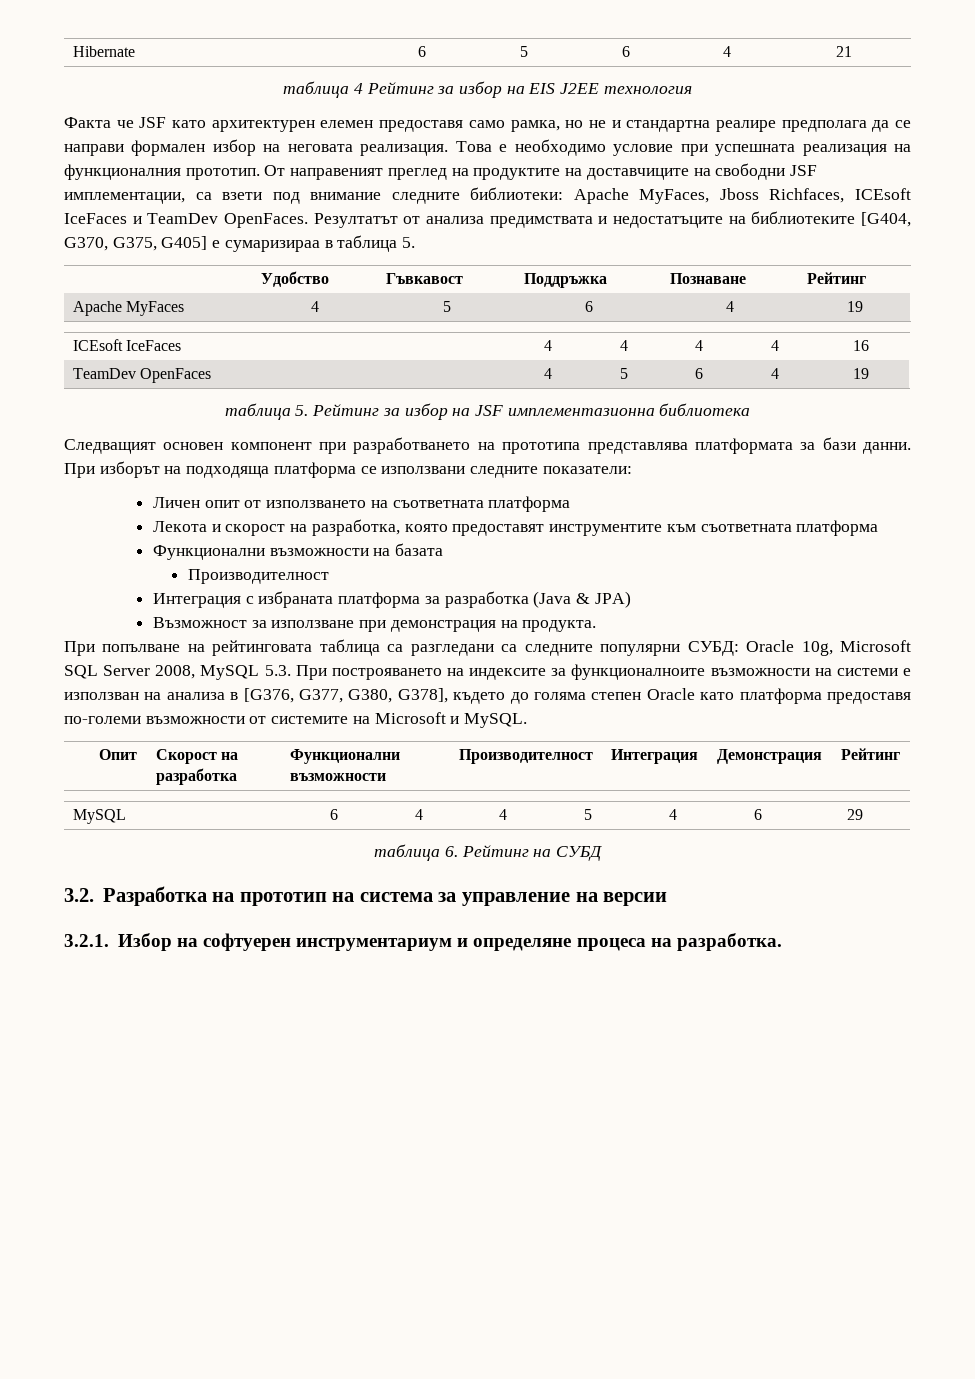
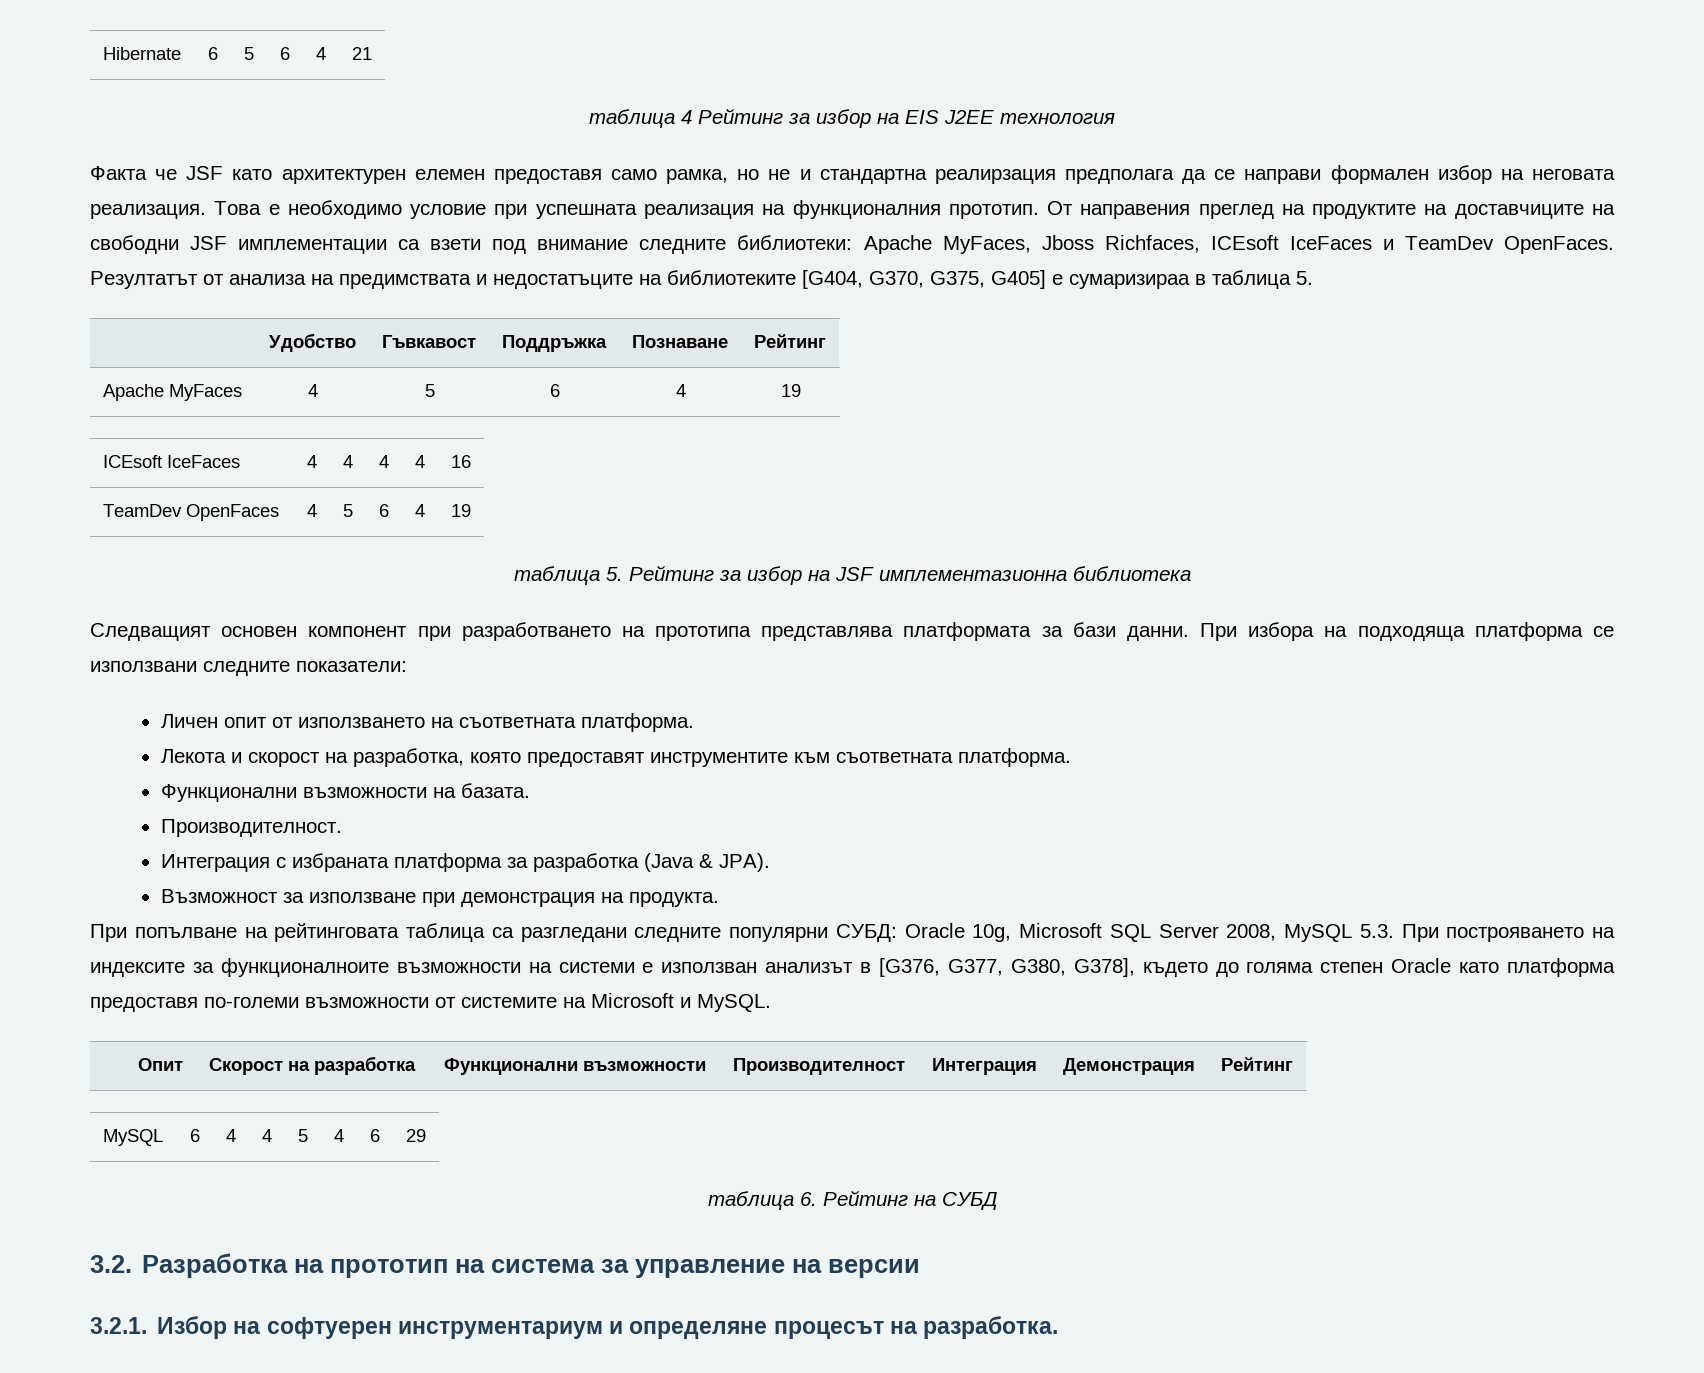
[715,120,776,132] реалире -> [934,169,1056,184] реалирзация
[290,168,384,180] направеният -> [1080,204,1191,219] направения
[64,192,185,204] имплементации, -> [238,239,388,254] имплементации
(485, 220) none -> [311,274,334,285] на
[99,461,160,478] изборът -> [1248,622,1315,641] избора
[488,496,571,512] платформа -> [580,713,694,732] платформа.
[796,520,879,536] платформа -> [957,748,1071,767] платформа.
[395,543,444,556] [187,569,329,584] базата // Производителност -> [460,783,530,798] [160,819,342,837] базата. // Производителност.
[594,591,631,608] JPA) -> [718,853,770,872] JPA).
[501,644,518,652] са -> (627, 934) none
[144,692,225,700] на анализа -> [765,962,854,973] анализът
[576,938,646,951] процеса -> [773,1321,884,1339] процесът

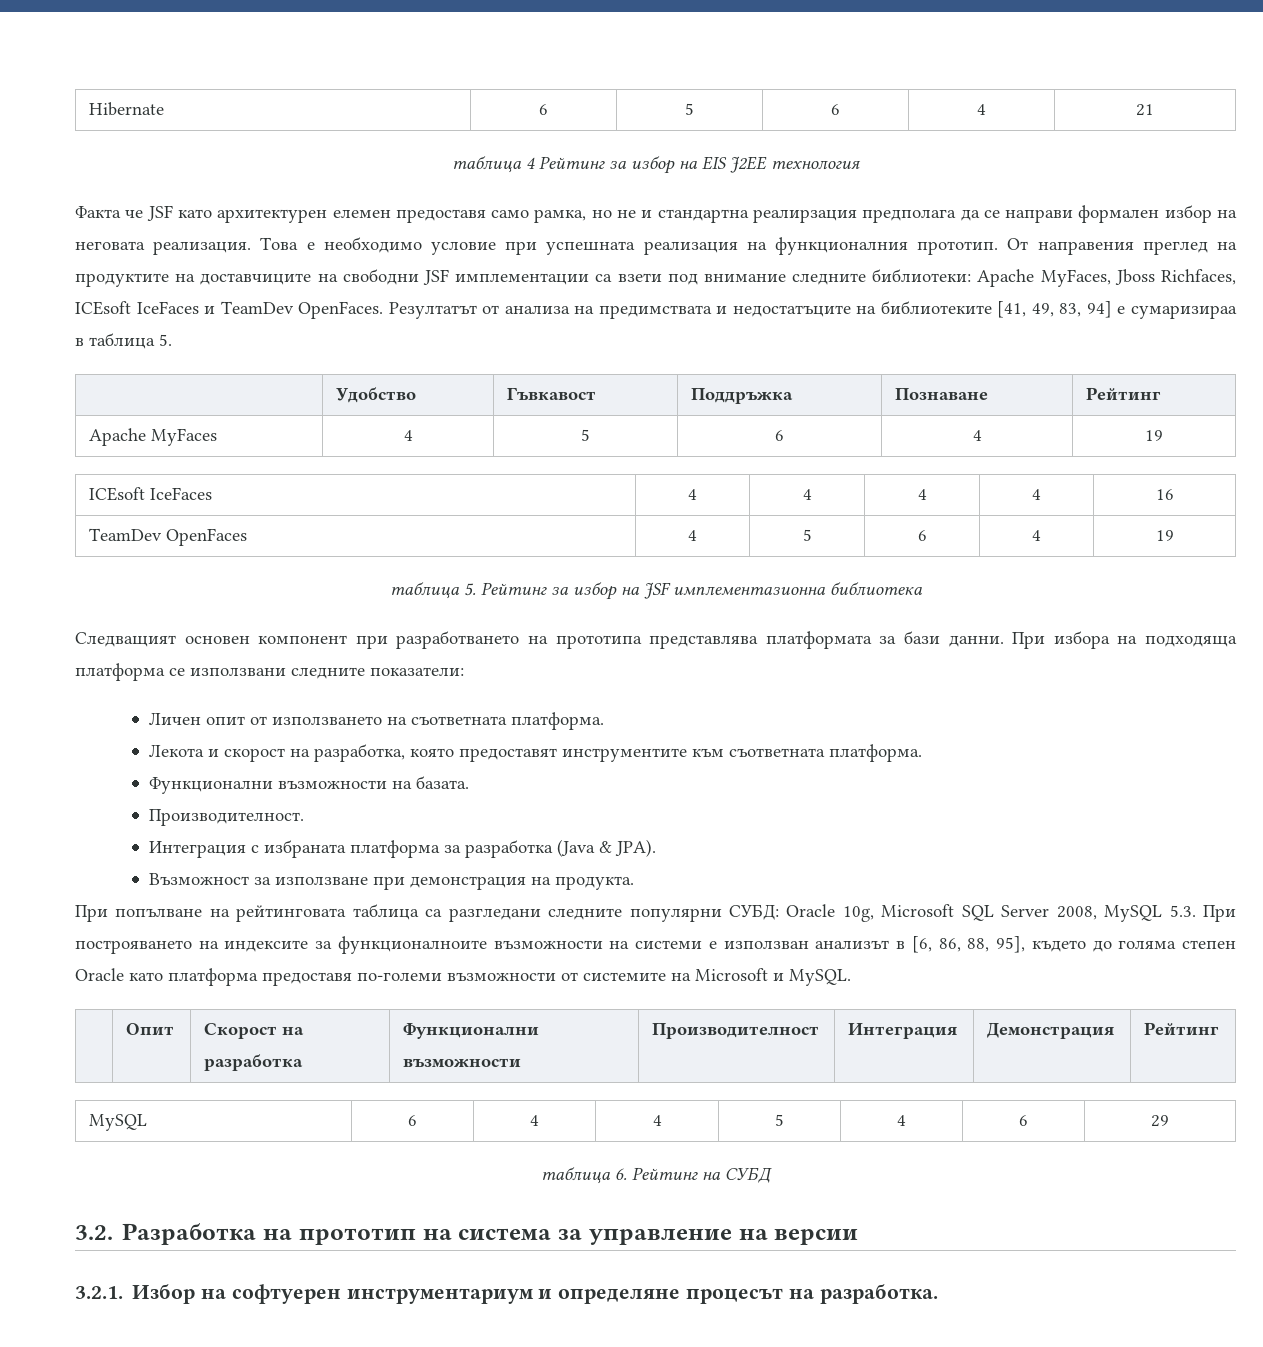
[802,270,1046,289] [G404, G370, G375, G405] -> [997,301,1112,318] [41, 49, 83, 94]
[878,958,1135,977] [G376, G377, G380, G378], -> [911,936,1026,953] [6, 86, 88, 95],

